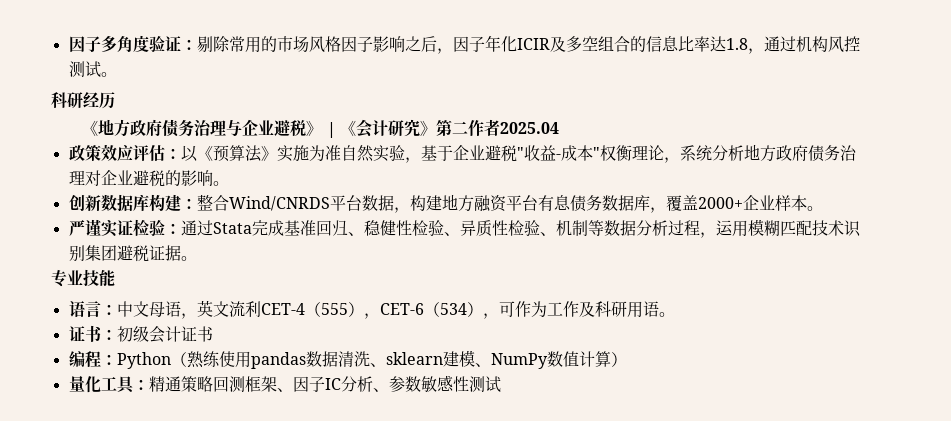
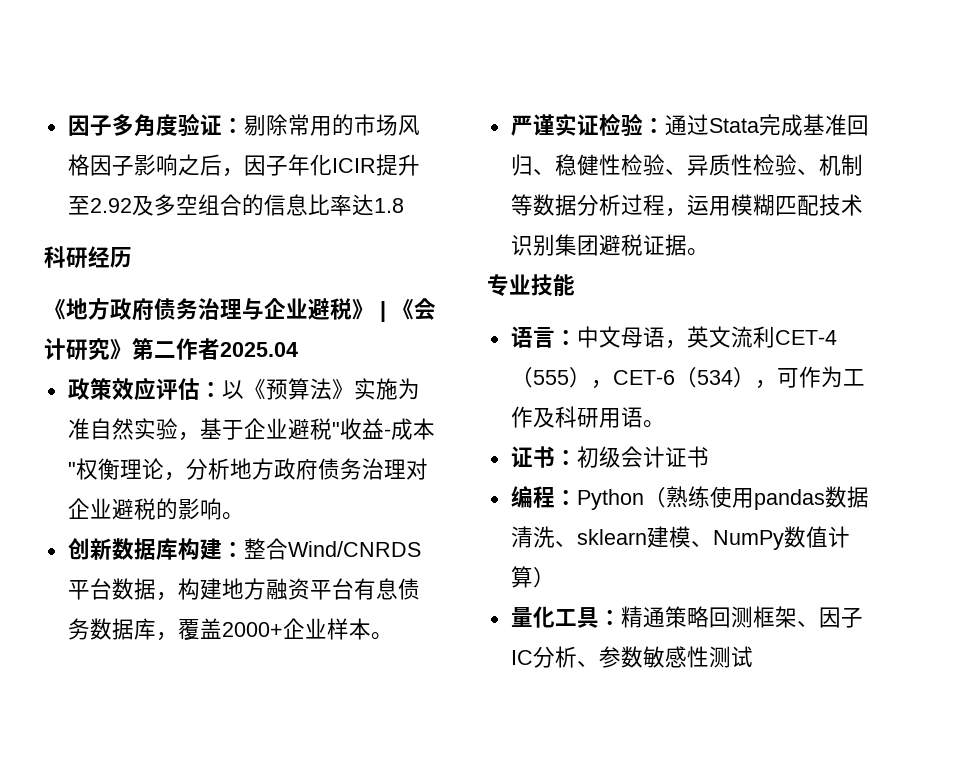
(550, 44) none -> [375,154,420,176] [67,196,132,215] 提升至2.92
[747,36,860,54] [68,61,117,77] ，通过机构风控测试。 -> (404, 205) none
[679,145,712,161] 系统 -> (186, 476) none

